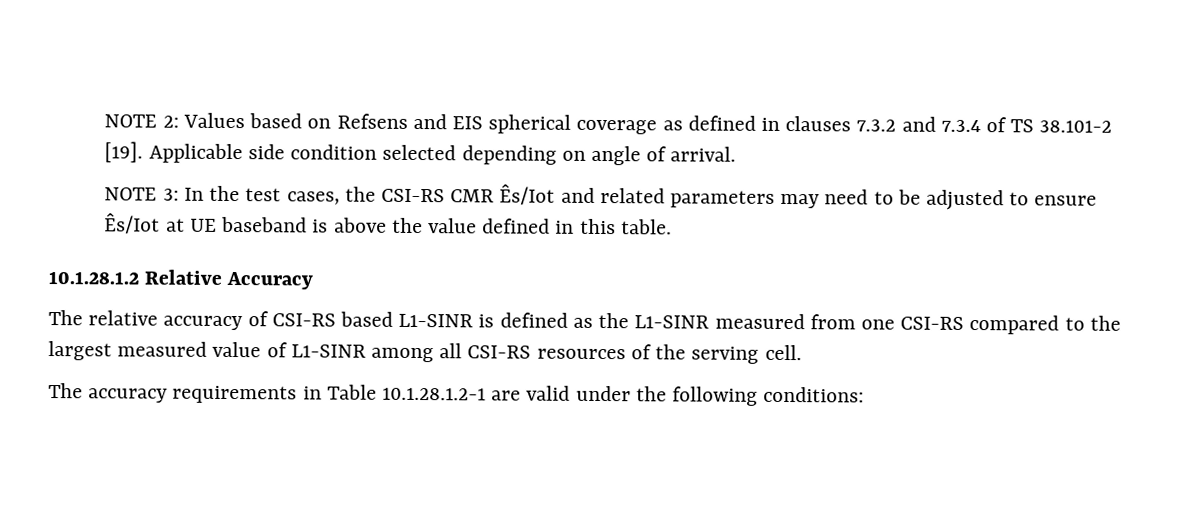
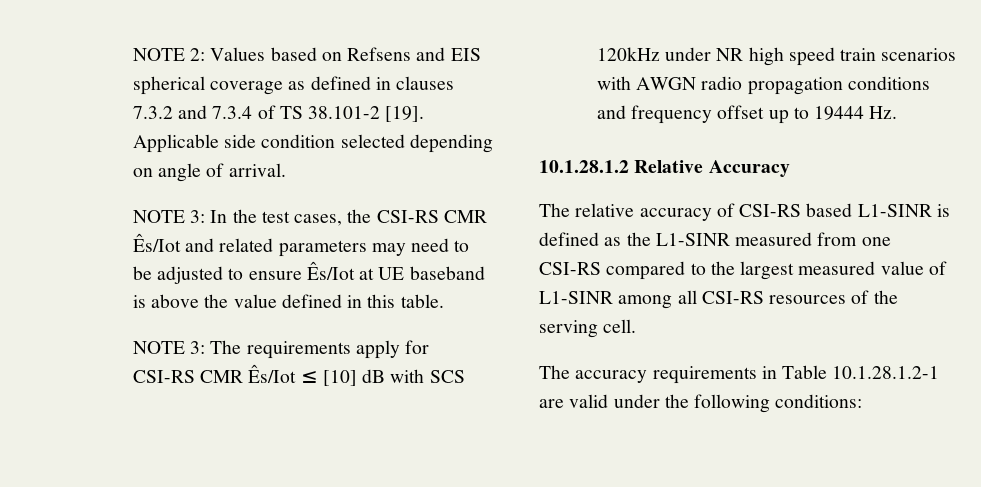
(672, 227) none -> [132,340,430,359] [132,364,465,386] [596,47,957,66] [596,76,930,95] [596,105,898,124] // NOTE 3: The requirements apply for CSI-RS CMR Ês/Iot ≤ [10] dB with SCS 120kHz under NR high speed train scenarios with AWGN radio propagation conditions and frequency offset up to 19444 Hz.

